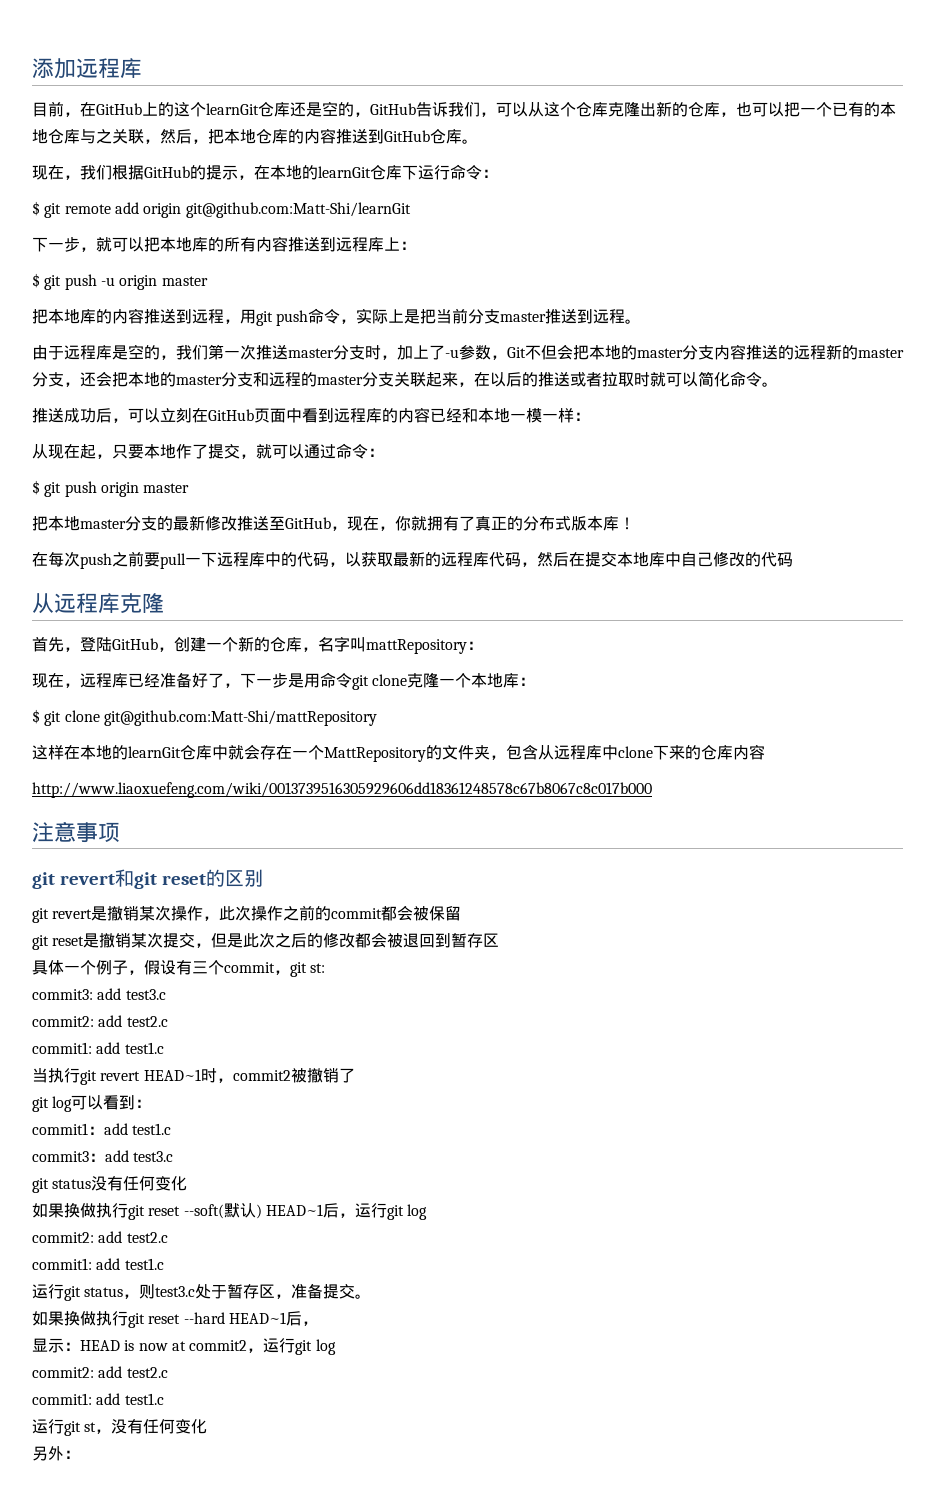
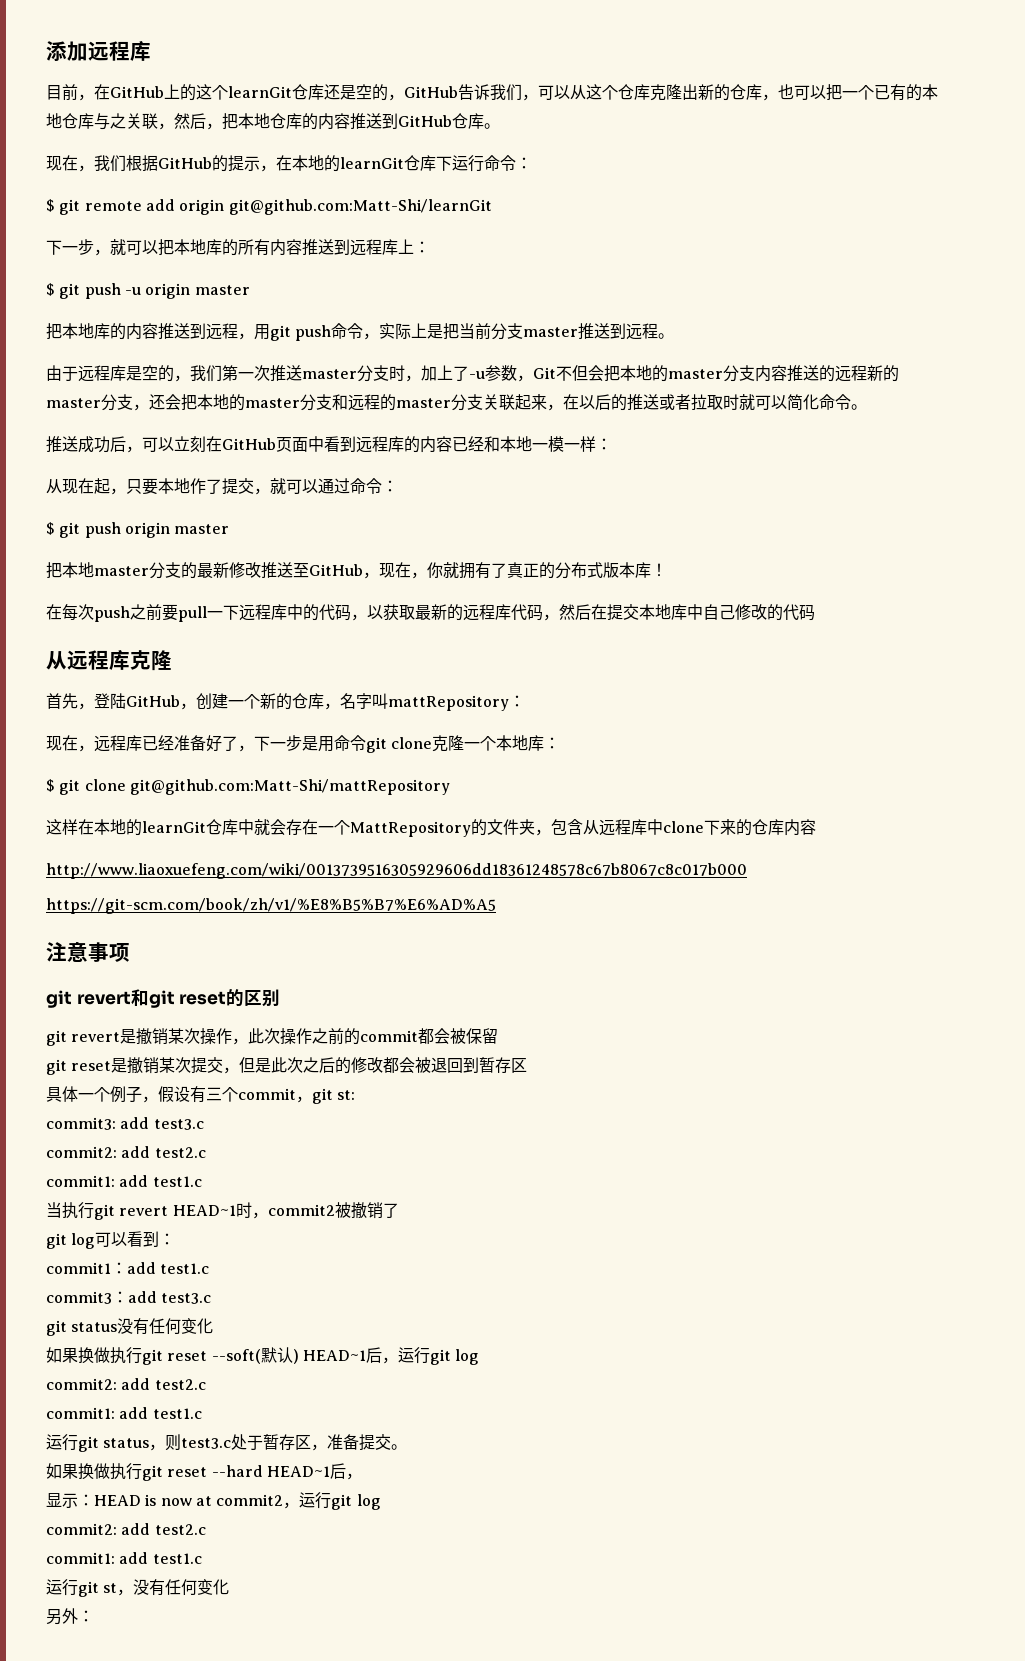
(652, 790) none -> [46,898,496,914] // https://git-scm.com/book/zh/v1/%E8%B5%B7%E6%AD%A5

